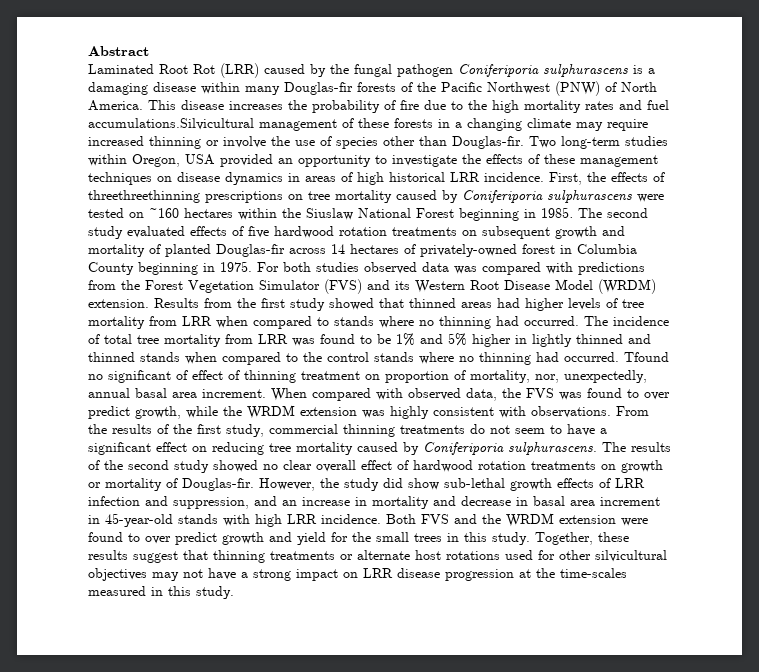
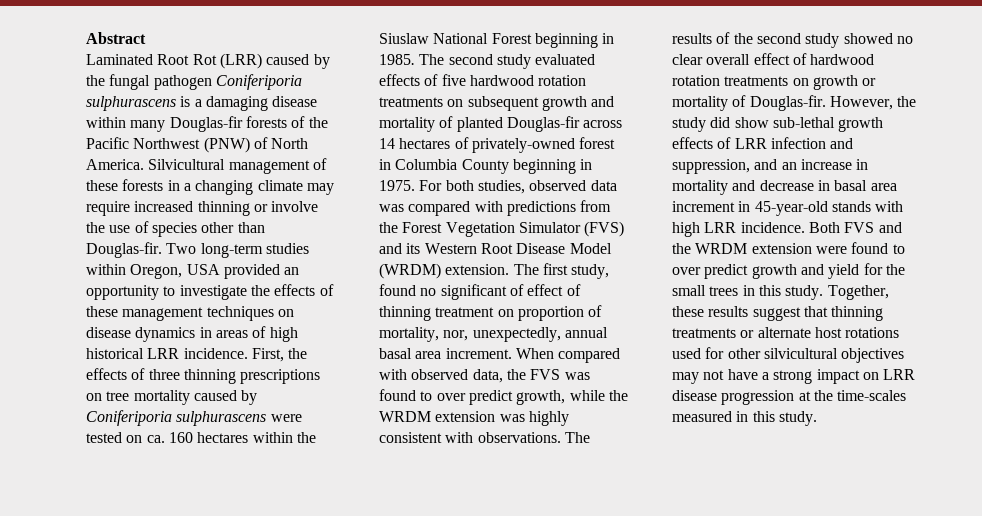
[148,100,669,113] [88,118,254,130] This disease increases the probability of fire due to the high mortality rates and fuel accumulations.Silvicultural -> [148,159,226,170] Silvicultural
[88,190,200,203] threethreethinning -> [148,369,236,384] three thinning
[149,208,179,218] ~160 -> [146,432,193,443] ca. 160
[316,262,359,272] studies -> [477,180,525,194] studies,
[154,298,644,311] [88,316,669,329] [88,333,651,347] [88,352,669,365] Results from the first study showed that thinned areas had higher levels of tree mortality from LRR when compared to stands where no thinning had occurred. The incidence of total tree mortality from LRR was found to be 1% and 5% higher in lightly thinned and thinned stands when compared to the control stands where no thinning had occurred. Tfound -> [513,263,610,279] [379,284,416,296] The first study, found
[616,406,649,416] [88,424,607,437] [88,442,597,455] From the results of the first study, commercial thinning treatments do not seem to have a significant effect on reducing tree mortality caused by Coniferiporia sulphurascens. -> (561, 437) none

